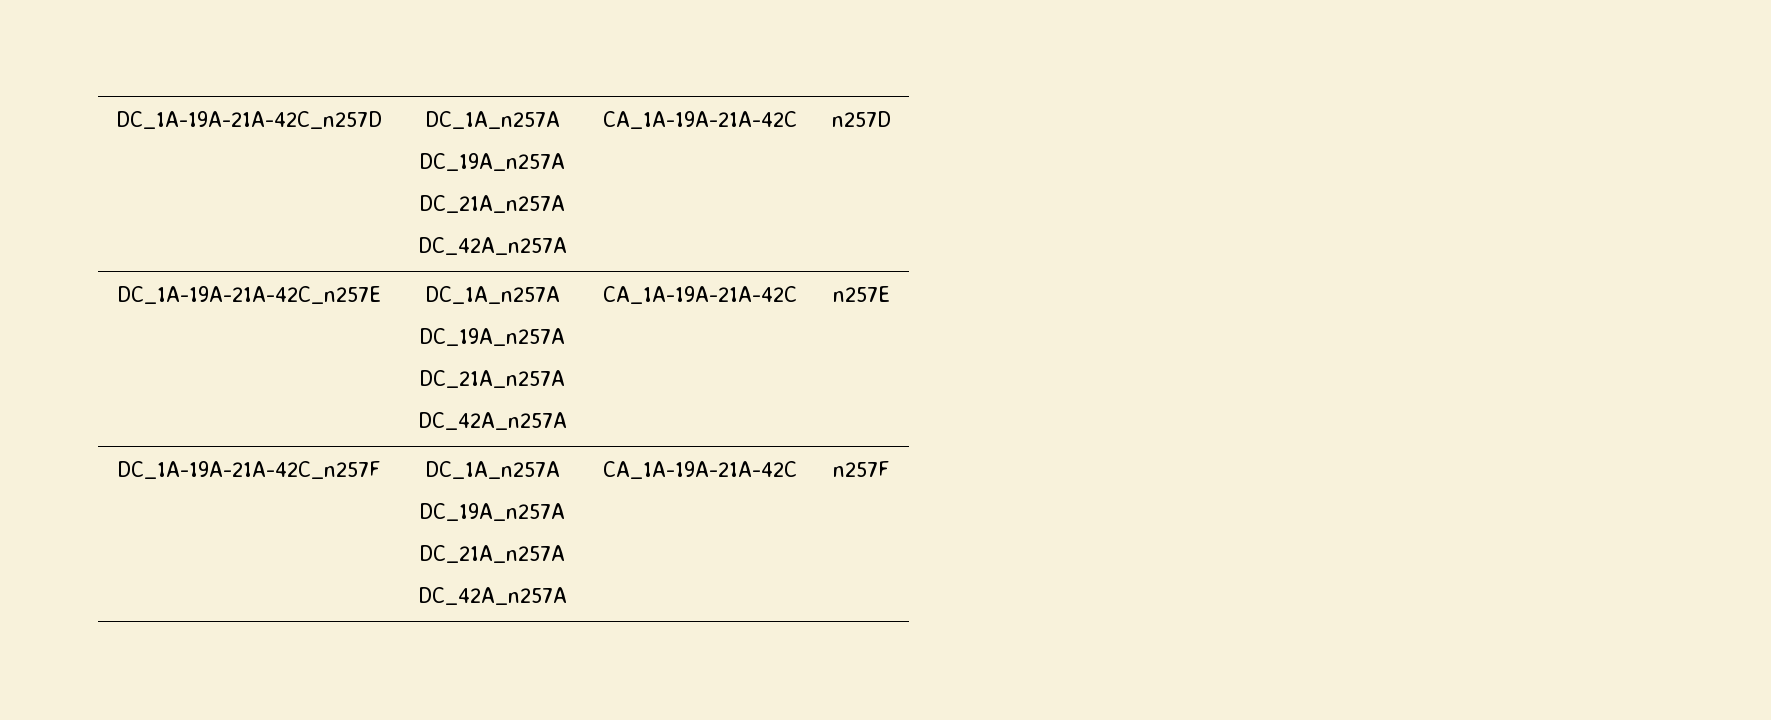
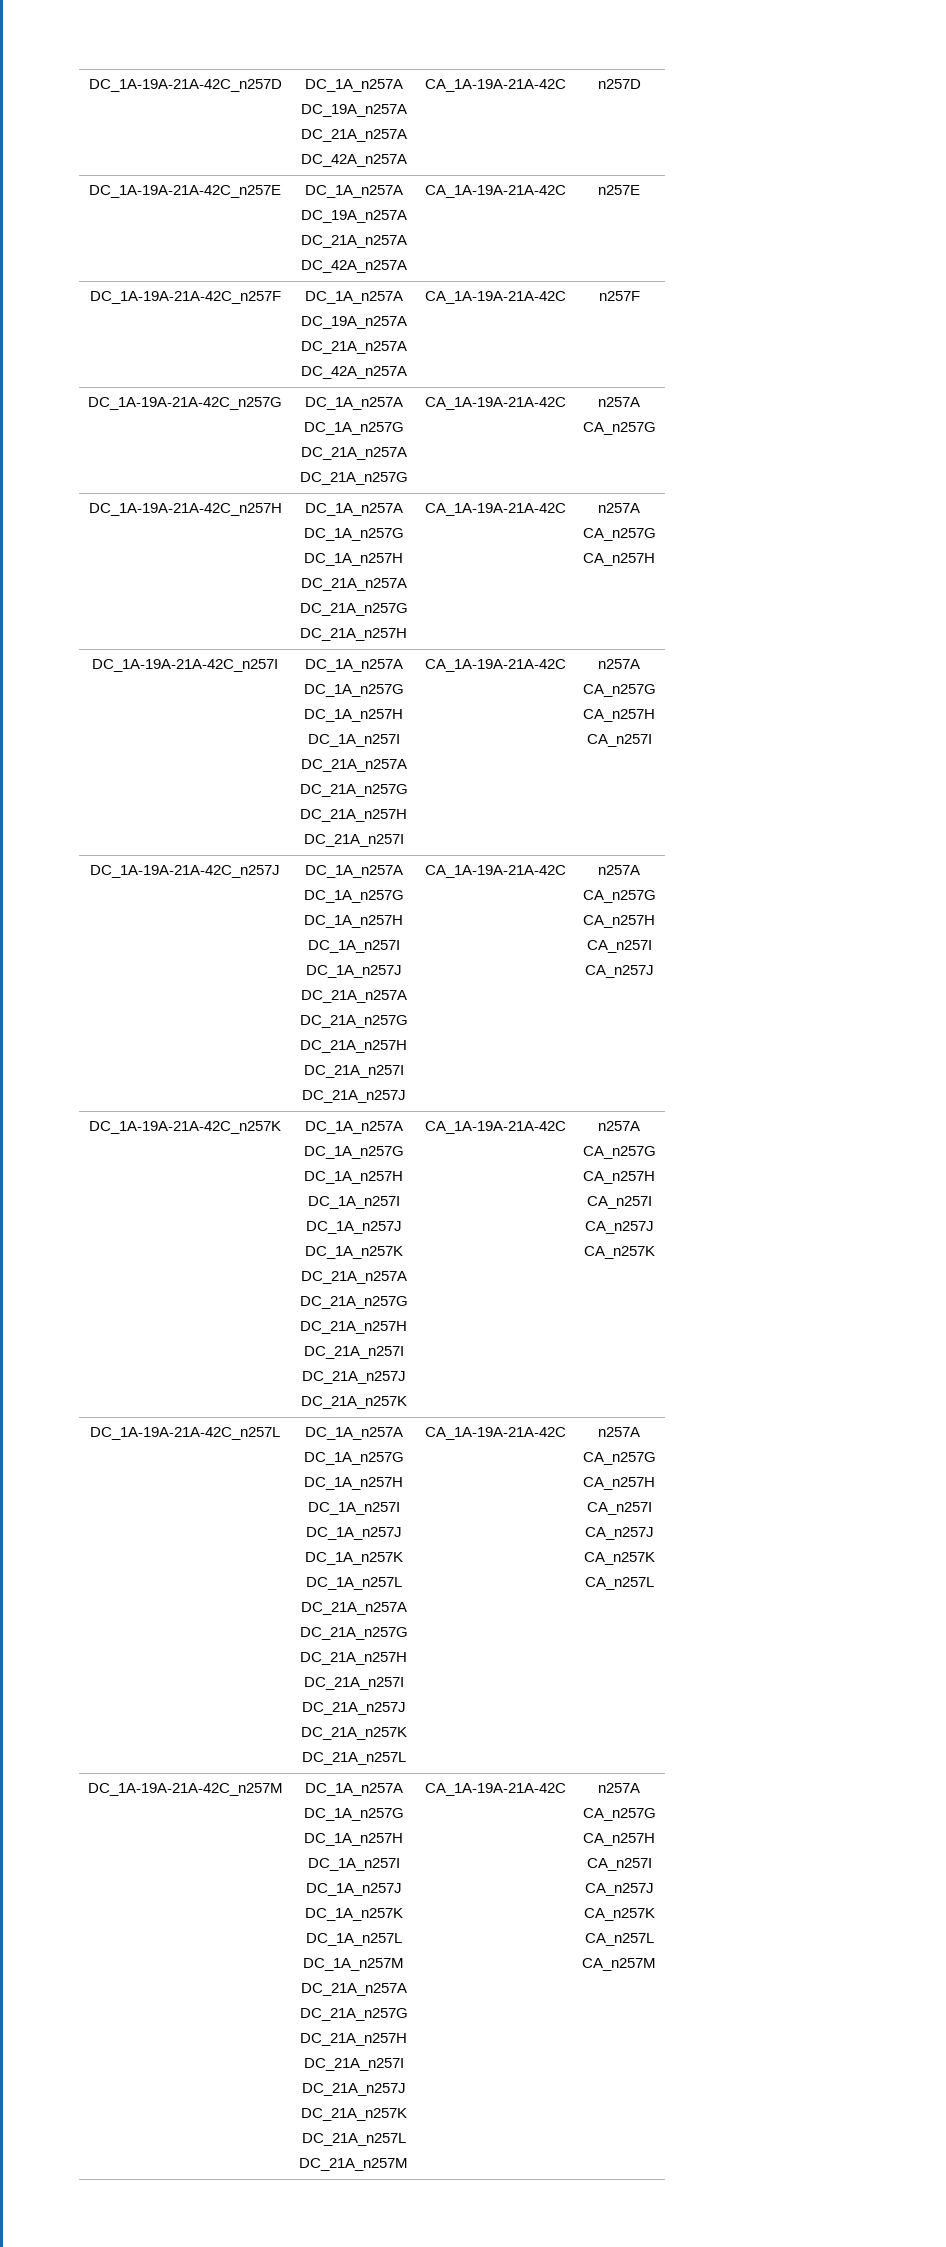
(890, 469) none -> [88,397,282,410] [304,397,403,410] [303,422,404,435] [300,447,407,460] [299,472,408,485] [424,397,566,410] [598,397,640,407] [582,422,656,435] [88,503,282,516] [304,503,403,516] [303,528,404,541] [304,553,403,566] [300,578,407,591] [299,603,408,616] [300,628,407,641] [424,503,566,516] [598,503,640,513] [582,528,656,541] [583,553,655,566] [92,659,278,672] [304,659,403,672] [303,684,404,697] [304,709,403,722] [307,734,400,747] [300,759,407,772] [299,784,408,797] [300,809,407,822] [303,834,404,847] [424,659,566,672] [598,659,640,669] [582,684,656,697] [583,709,655,722] [586,734,652,747] [90,865,280,878] [304,865,403,878] [303,890,404,903] [304,915,403,928] [307,940,400,953] [305,965,402,978] [300,990,407,1003] [299,1015,408,1028] [300,1040,407,1053] [303,1065,404,1078] [301,1090,406,1103] [424,865,566,878] [598,865,640,875] [582,890,656,903] [583,915,655,928] [586,940,652,953] [584,965,654,978] [89,1121,281,1134] [304,1121,403,1134] [303,1146,404,1159] [304,1171,403,1184] [307,1196,400,1209] [305,1221,402,1234] [304,1246,403,1259] [300,1271,407,1284] [299,1296,408,1309] [300,1321,407,1334] [303,1346,404,1359] [301,1371,406,1384] [300,1396,407,1409] [424,1121,566,1134] [598,1121,640,1131] [582,1146,656,1159] [583,1171,655,1184] [586,1196,652,1209] [584,1221,654,1234] [583,1246,655,1259] [90,1427,280,1440] [304,1427,403,1440] [303,1452,404,1465] [304,1477,403,1490] [307,1502,400,1515] [305,1527,402,1540] [304,1552,403,1565] [305,1577,402,1590] [300,1602,407,1615] [299,1627,408,1640] [300,1652,407,1665] [303,1677,404,1690] [301,1702,406,1715] [300,1727,407,1740] [301,1752,406,1765] [424,1427,566,1440] [598,1427,640,1437] [582,1452,656,1465] [583,1477,655,1490] [586,1502,652,1515] [584,1527,654,1540] [583,1552,655,1565] [584,1577,654,1590] [87,1783,283,1796] [304,1783,403,1796] [303,1808,404,1821] [304,1833,403,1846] [307,1858,400,1871] [305,1883,402,1896] [304,1908,403,1921] [305,1933,402,1946] [303,1958,404,1971] [300,1983,407,1996] [299,2008,408,2021] [300,2033,407,2046] [303,2058,404,2071] [301,2083,406,2096] [300,2108,407,2121] [301,2133,406,2146] [299,2158,408,2171] [424,1783,566,1796] [598,1783,640,1793] [582,1808,656,1821] [583,1833,655,1846] [586,1858,652,1871] [584,1883,654,1896] [583,1908,655,1921] [584,1933,654,1946] [582,1958,656,1971] // DC_1A-19A-21A-42C_n257G | DC_1A_n257A // DC_1A_n257G // DC_21A_n257A // DC_21A_n257G | CA_1A-19A-21A-42C | n257A // CA_n257G // DC_1A-19A-21A-42C_n257H | DC_1A_n257A // DC_1A_n257G // DC_1A_n257H // DC_21A_n257A // DC_21A_n257G // DC_21A_n257H | CA_1A-19A-21A-42C | n257A // CA_n257G // CA_n257H // DC_1A-19A-21A-42C_n257I | DC_1A_n257A // DC_1A_n257G // DC_1A_n257H // DC_1A_n257I // DC_21A_n257A // DC_21A_n257G // DC_21A_n257H // DC_21A_n257I | CA_1A-19A-21A-42C | n257A // CA_n257G // CA_n257H // CA_n257I // DC_1A-19A-21A-42C_n257J | DC_1A_n257A // DC_1A_n257G // DC_1A_n257H // DC_1A_n257I // DC_1A_n257J // DC_21A_n257A // DC_21A_n257G // DC_21A_n257H // DC_21A_n257I // DC_21A_n257J | CA_1A-19A-21A-42C | n257A // CA_n257G // CA_n257H // CA_n257I // CA_n257J // DC_1A-19A-21A-42C_n257K | DC_1A_n257A // DC_1A_n257G // DC_1A_n257H // DC_1A_n257I // DC_1A_n257J // DC_1A_n257K // DC_21A_n257A // DC_21A_n257G // DC_21A_n257H // DC_21A_n257I // DC_21A_n257J // DC_21A_n257K | CA_1A-19A-21A-42C | n257A // CA_n257G // CA_n257H // CA_n257I // CA_n257J // CA_n257K // DC_1A-19A-21A-42C_n257L | DC_1A_n257A // DC_1A_n257G // DC_1A_n257H // DC_1A_n257I // DC_1A_n257J // DC_1A_n257K // DC_1A_n257L // DC_21A_n257A // DC_21A_n257G // DC_21A_n257H // DC_21A_n257I // DC_21A_n257J // DC_21A_n257K // DC_21A_n257L | CA_1A-19A-21A-42C | n257A // CA_n257G // CA_n257H // CA_n257I // CA_n257J // CA_n257K // CA_n257L // DC_1A-19A-21A-42C_n257M | DC_1A_n257A // DC_1A_n257G // DC_1A_n257H // DC_1A_n257I // DC_1A_n257J // DC_1A_n257K // DC_1A_n257L // DC_1A_n257M // DC_21A_n257A // DC_21A_n257G // DC_21A_n257H // DC_21A_n257I // DC_21A_n257J // DC_21A_n257K // DC_21A_n257L // DC_21A_n257M | CA_1A-19A-21A-42C | n257A // CA_n257G // CA_n257H // CA_n257I // CA_n257J // CA_n257K // CA_n257L // CA_n257M

